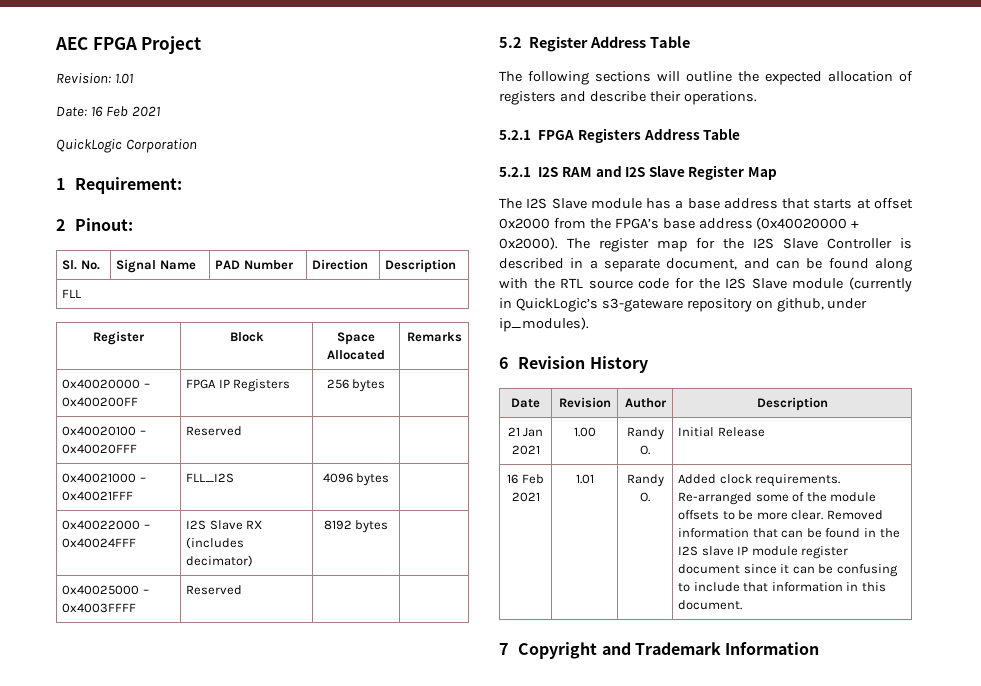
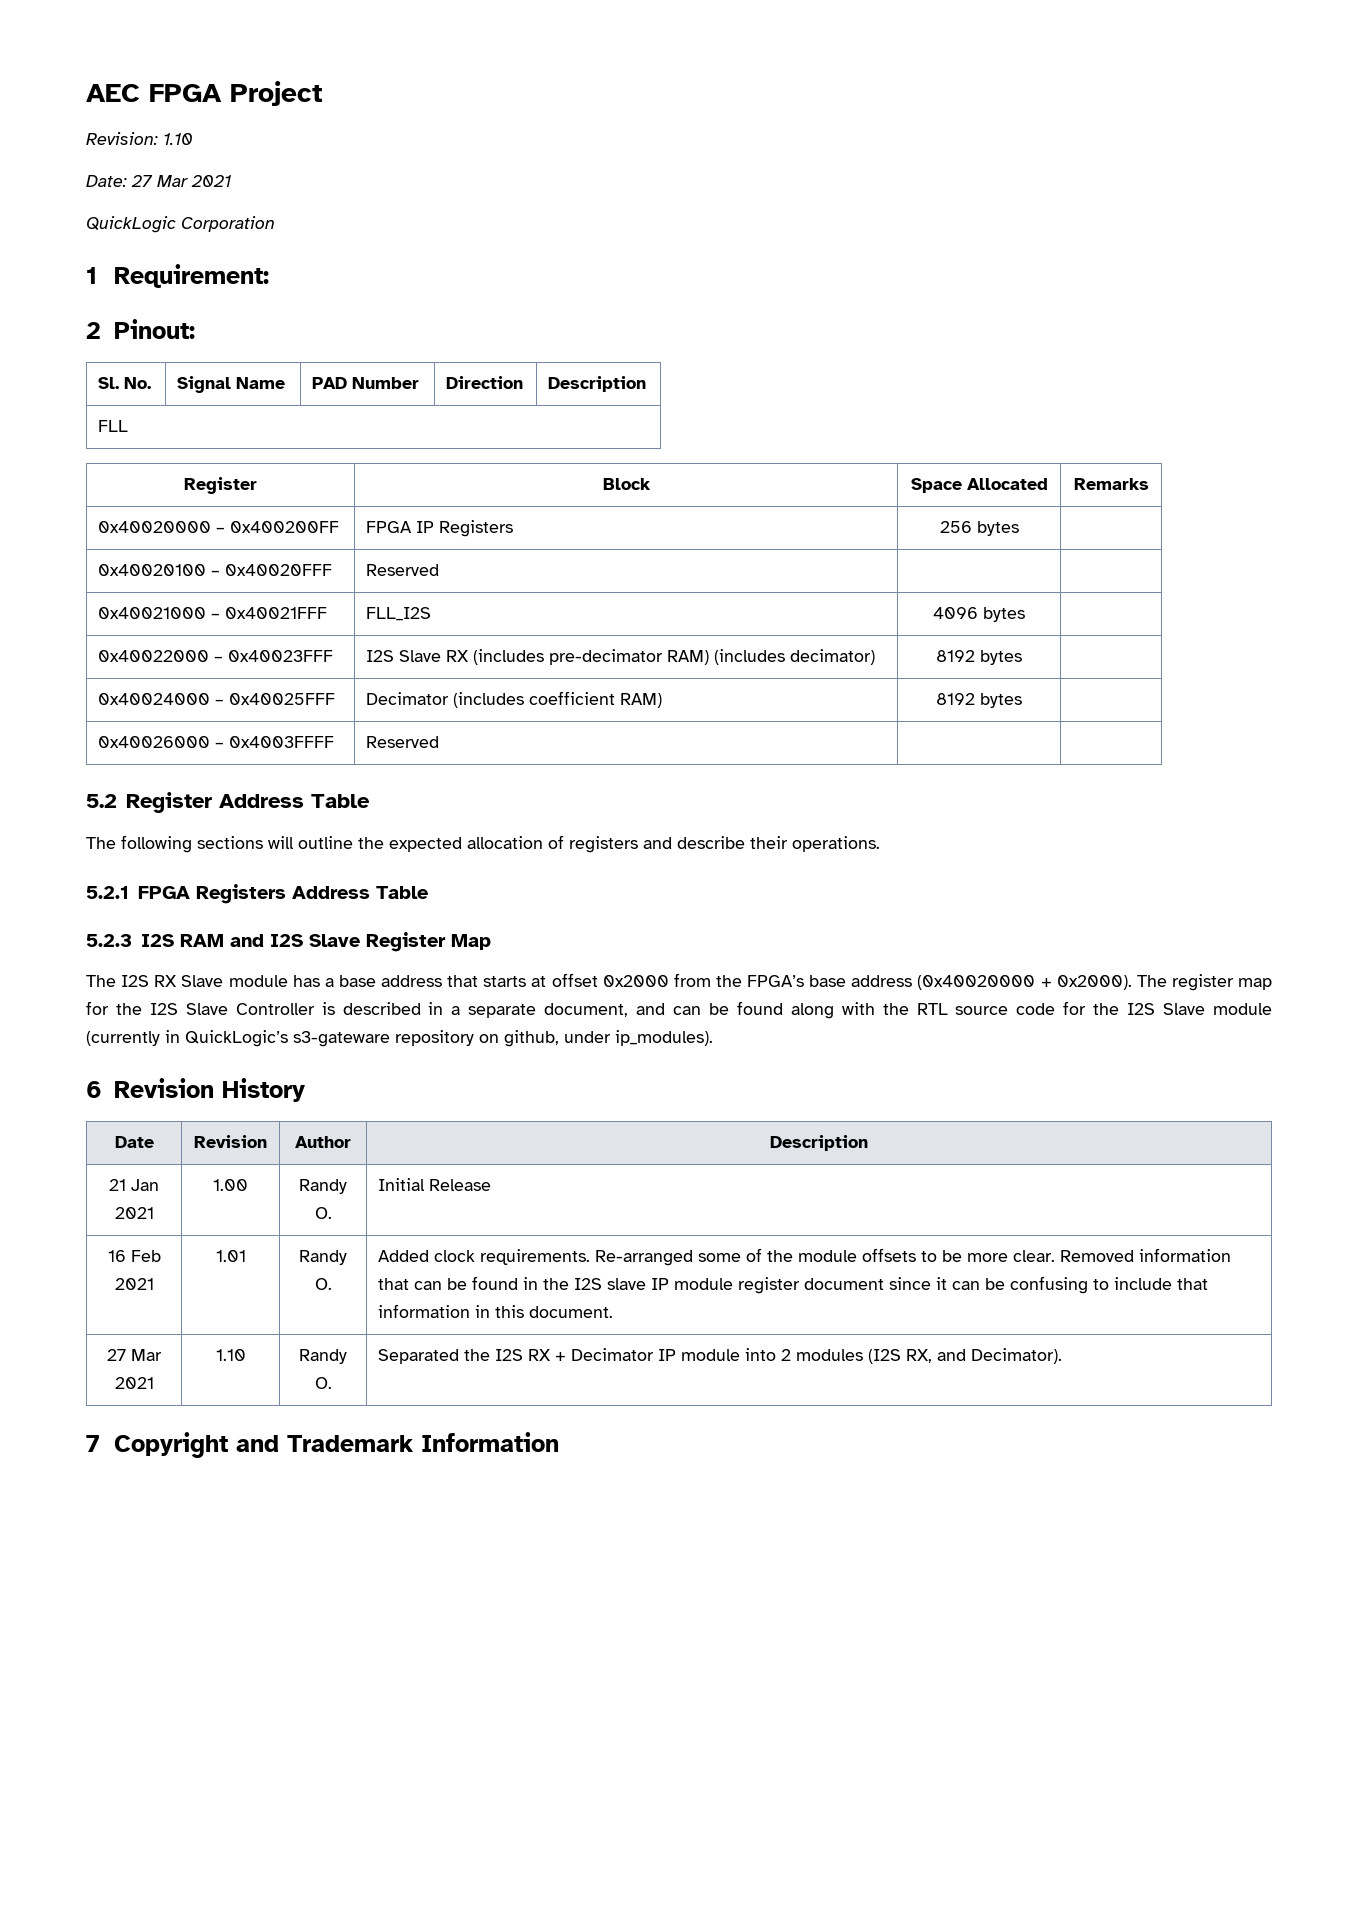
[114,73,133,84] 1.01 -> [163,133,193,145] 1.10
[90,106,128,117] 16 Feb -> [131,175,188,187] 27 Mar
[62,538,137,548] 0x40024FFF -> [228,650,334,662] 0x40023FFF
(245, 543) none -> [549,649,786,665] pre-decimator RAM) (includes
[62,585,140,595] 0x40025000 -> [98,693,336,705] [366,691,663,708] [936,693,1022,708] [98,736,211,748] 0x40024000 – 0x40025FFF | Decimator (includes coefficient RAM) | 8192 bytes | // 0x40026000
[499,167,531,177] 5.2.1 -> [86,934,132,947] 5.2.3
(548, 203) none -> [154,975,178,987] RX
(743, 605) none -> [107,1349,162,1361] [114,1377,154,1389] [215,1349,246,1361] [299,1349,347,1364] [314,1377,332,1389] [378,1348,1063,1364] // 27 Mar 2021 | 1.10 | Randy O. | Separated the I2S RX + Decimator IP module into 2 modules (I2S RX, and Decimator).

